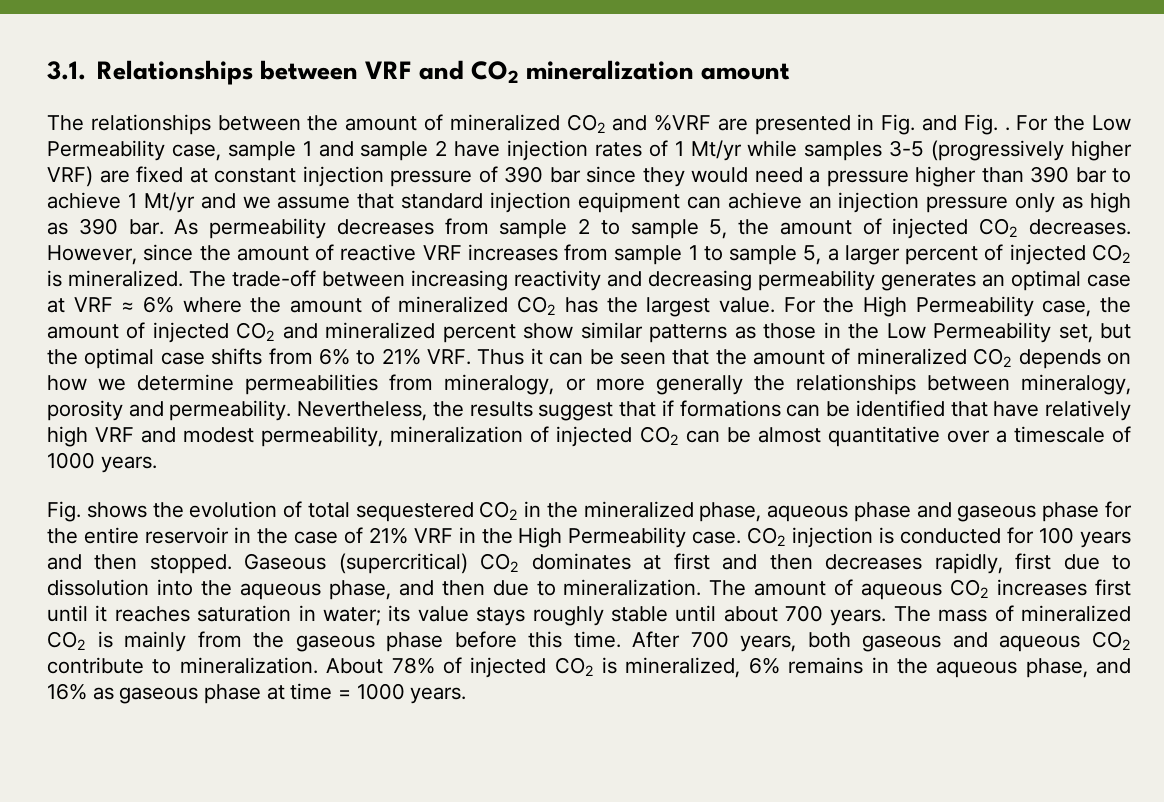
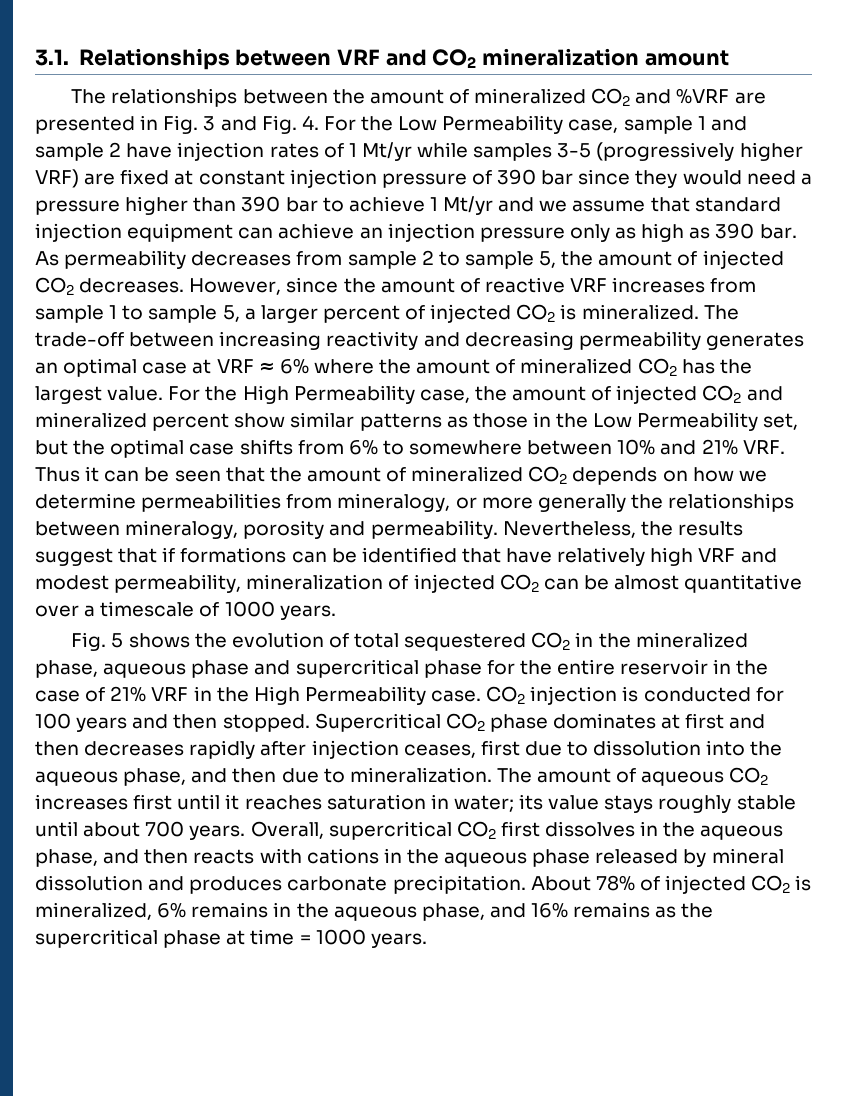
(916, 124) none -> [203,116,216,131] 3
[1004,127,1010,131] . -> [301,115,319,130] 4.
(376, 357) none -> [409,439,697,455] somewhere between 10% and
(81, 511) none -> [111,633,124,648] 5
[957,505,1037,522] gaseous -> [295,659,419,678] supercritical
[244,553,520,574] Gaseous (supercritical) CO2 -> [314,713,548,732] Supercritical CO2 phase
[934,553,1003,574] rapidly, -> [189,740,476,759] rapidly after injection ceases,
[893,605,1132,622] [47,631,1131,652] [47,657,318,674] The mass of mineralized CO2 is mainly from the gaseous phase before this time. After 700 years, both gaseous and aqueous CO2 contribute to mineralization. -> [250,821,784,840] [35,848,784,867] [35,875,526,894] Overall, supercritical CO2 first dissolves in the aqueous phase, and then reacts with cations in the aqueous phase released by mineral dissolution and produces carbonate precipitation.
[92,687,199,704] as gaseous -> [573,902,714,918] [35,929,158,948] remains as the supercritical

